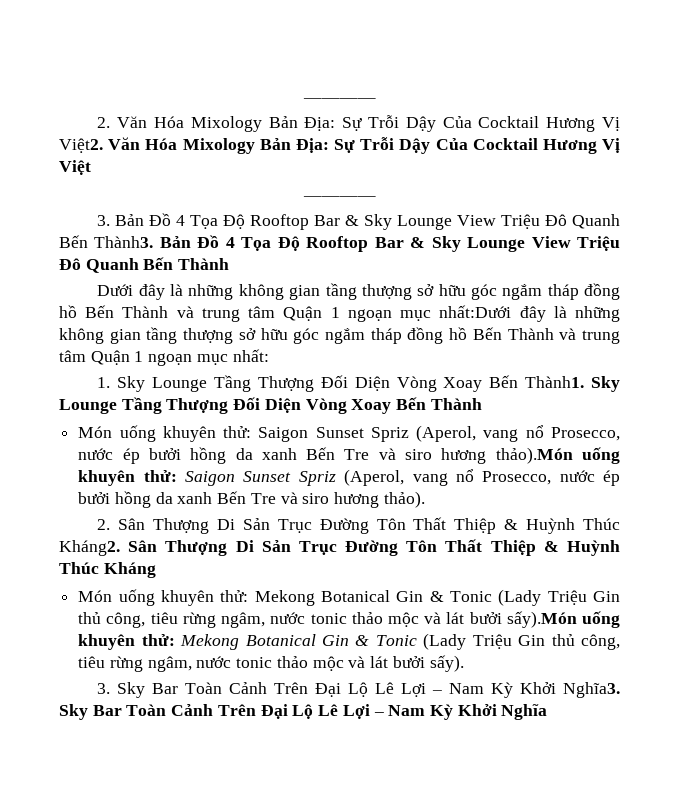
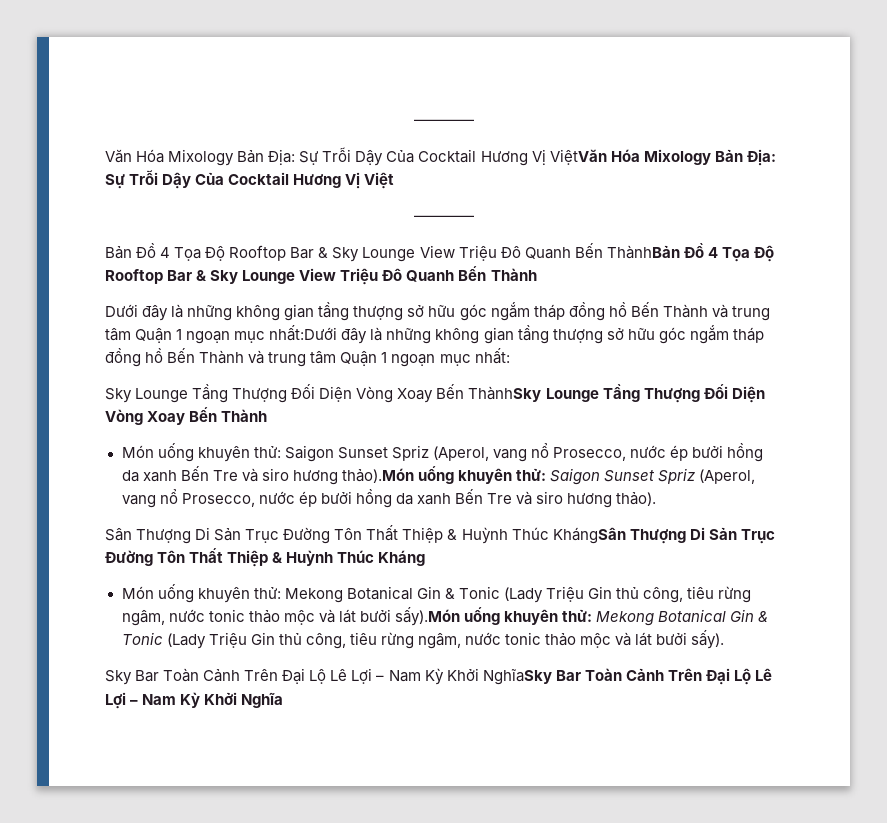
[302,98,376,102] [97,117,111,128] ―――― // 2. -> [413,119,474,125] ―――― //
[59,137,141,153] Việt2. Văn -> [549,149,607,165] ViệtVăn
[97,215,111,226] 3. -> (474, 218) none
[94,236,191,248] Thành3. Bản -> [606,245,680,259] ThànhBản
[97,375,620,392] 1. Sky Lounge Tầng Thượng Đối Diện Vòng Xoay Bến Thành1. Sky -> [105,384,542,403] Sky Lounge Tầng Thượng Đối Diện Vòng Xoay Bến ThànhSky
[97,519,111,530] 2. -> (657, 499) none
[59,540,158,556] Kháng2. Sân -> [552,527,626,544] KhángSân
[97,683,111,694] 3. -> (725, 639) none
[563,682,620,698] [59,704,88,720] Nghĩa3. Sky -> [482,669,552,685] NghĩaSky

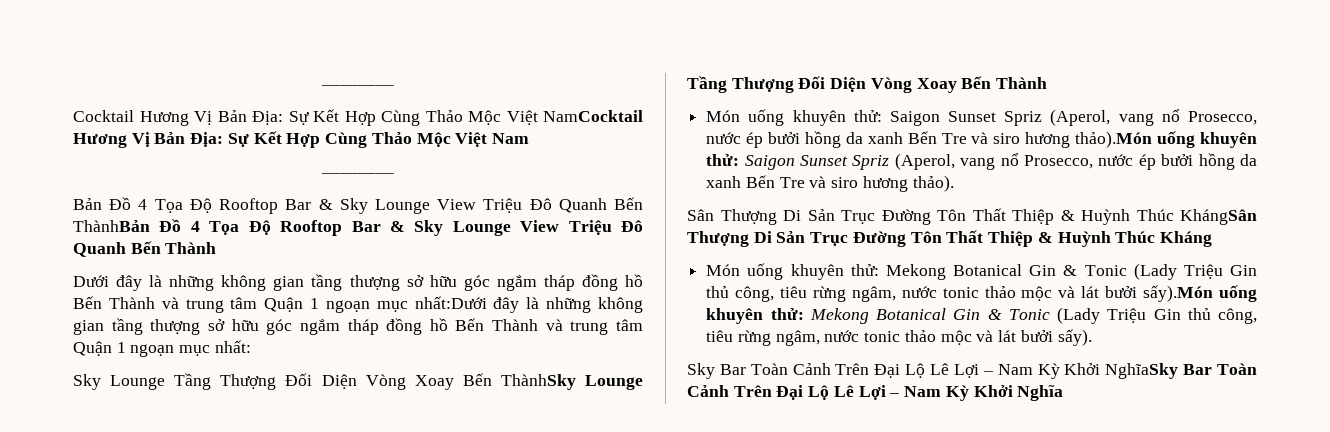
[413,119,474,125] [105,147,776,166] [105,170,395,189] ―――― // Văn Hóa Mixology Bản Địa: Sự Trỗi Dậy Của Cocktail Hương Vị ViệtVăn Hóa Mixology Bản Địa: Sự Trỗi Dậy Của Cocktail Hương Vị Việt -> [321,85,394,89] [73,109,643,126] [73,131,529,148] ―――― // Cocktail Hương Vị Bản Địa: Sự Kết Hợp Cùng Thảo Mộc Việt NamCocktail Hương Vị Bản Địa: Sự Kết Hợp Cùng Thảo Mộc Việt Nam

